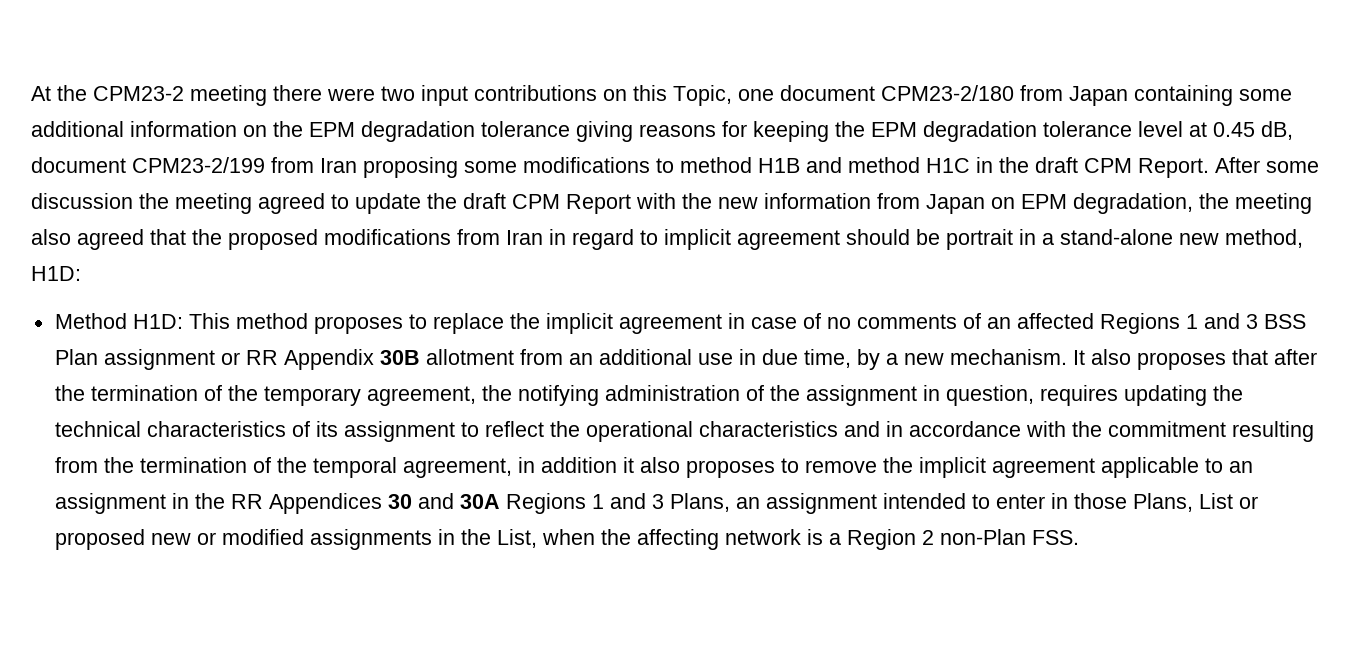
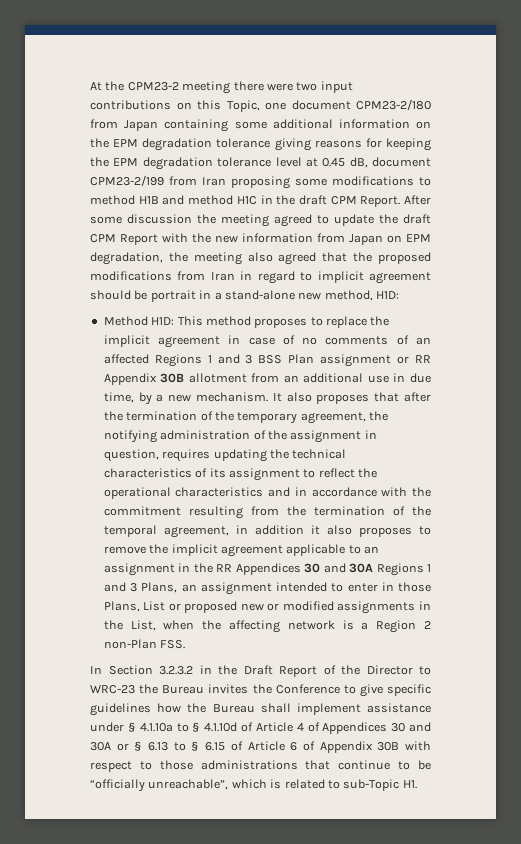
(1079, 537) none -> [90,665,431,677] [90,684,431,697] [90,703,431,716] [90,722,431,734] [90,741,431,753] [90,760,431,772] [90,779,417,792] // In Section 3.2.3.2 in the Draft Report of the Director to WRC-23 the Bureau invites the Conference to give specific guidelines how the Bureau shall implement assistance under § 4.1.10a to § 4.1.10d of Article 4 of Appendices 30 and 30A or § 6.13 to § 6.15 of Article 6 of Appendix 30B with respect to those administrations that continue to be “officially unreachable”, which is related to sub-Topic H1.

